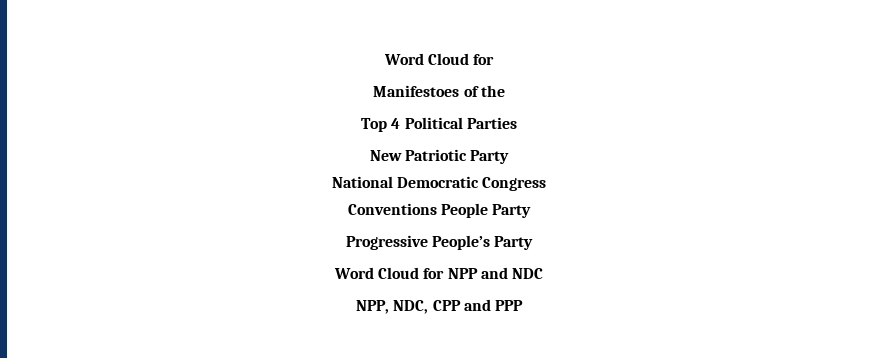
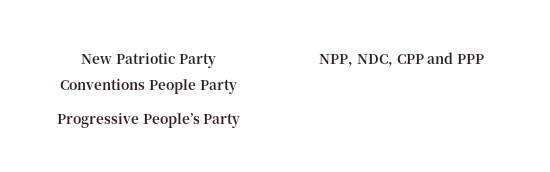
[383,53,495,65] [373,85,505,97] [361,117,517,132] Word Cloud for // Manifestoes of the // Top 4 Political Parties // -> (80, 59) none
[331,176,547,191] // National Democratic Congress -> (217, 60) none
[334,267,543,279] // Word Cloud for NPP and NDC -> (241, 120) none

